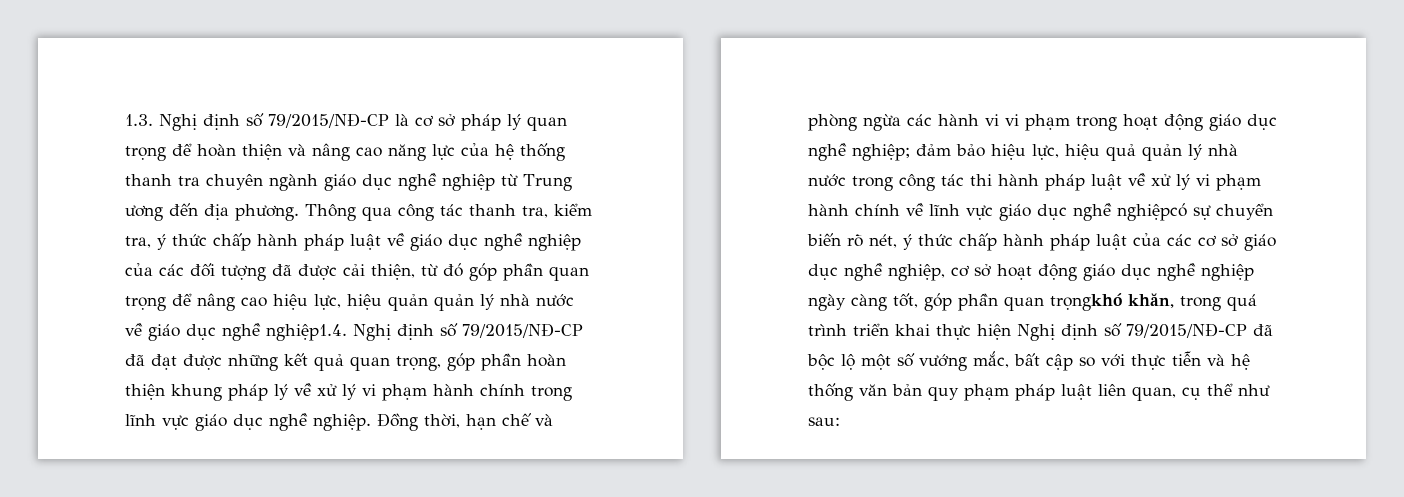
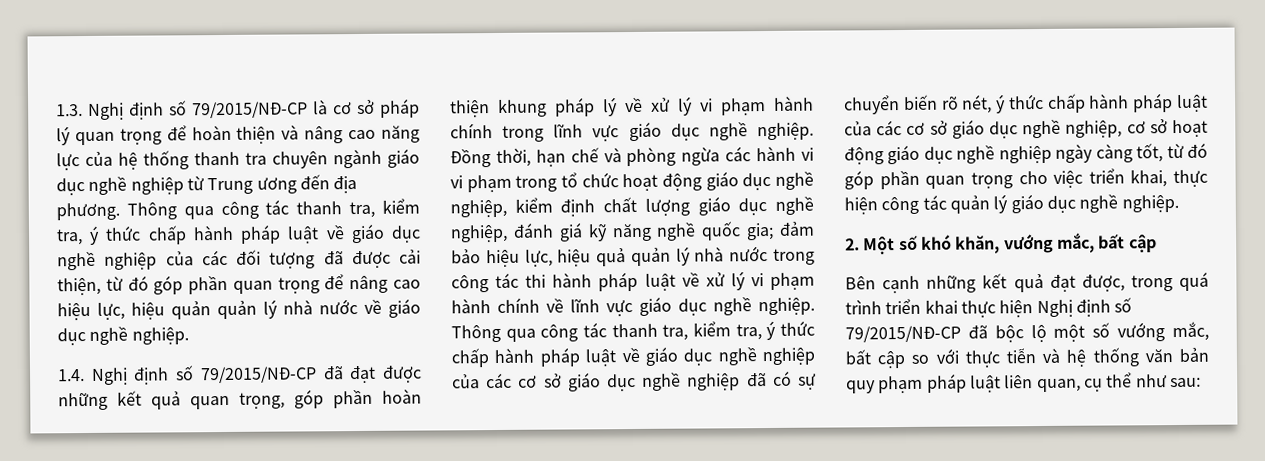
[266,324,347,341] nghiệp1.4. -> [131,326,189,345] [58,369,85,382] nghiệp. // 1.4.
[1123,114,1277,131] [808,143,910,161] hoạt động giáo dục nghề nghiệp; -> [561,170,814,192] [450,195,814,218] [450,221,775,243] tổ chức hoạt động giáo dục nghề nghiệp, kiểm định chất lượng giáo dục nghề nghiệp, đánh giá kỹ năng nghề quốc gia;
[1117,203,1187,221] nghiệpcó -> [758,296,815,316] [451,320,815,343] [451,346,815,368] [452,370,792,392] nghiệp. Thông qua công tác thanh tra, kiểm tra, ý thức chấp hành pháp luật về giáo dục nghề nghiệp của các cơ sở giáo dục nghề nghiệp đã có
[924,293,1174,311] góp phần quan trọngkhó khăn, -> [1166,142,1208,159] [844,168,1208,190] [844,193,1179,215] [845,232,1157,255] [845,273,1125,294] từ đó góp phần quan trọng cho việc triển khai, thực hiện công tác quản lý giáo dục nghề nghiệp. // 2. Một số khó khăn, vướng mắc, bất cập // Bên cạnh những kết quả đạt được,

